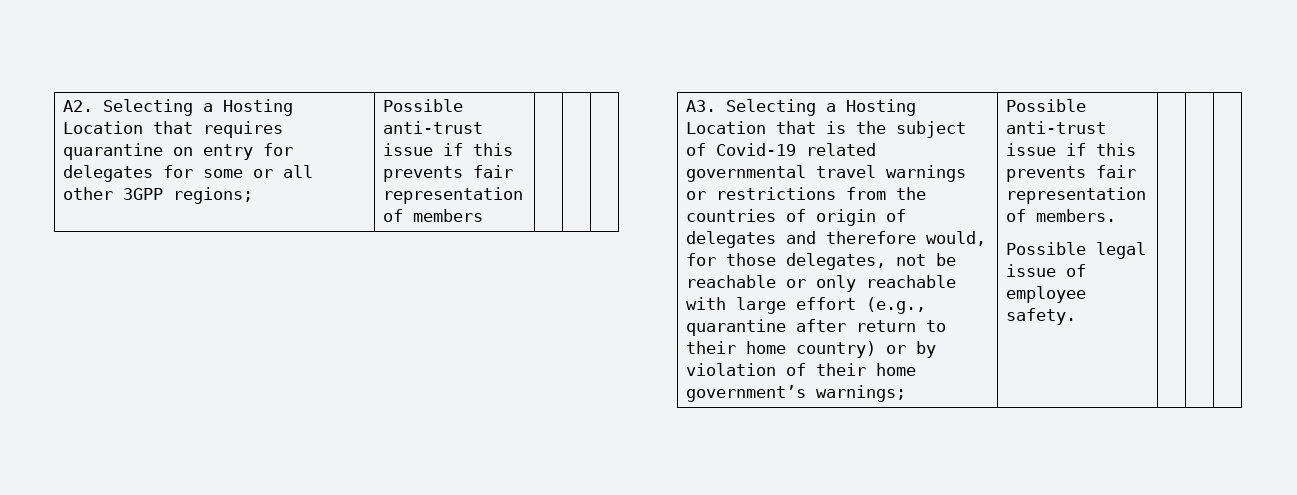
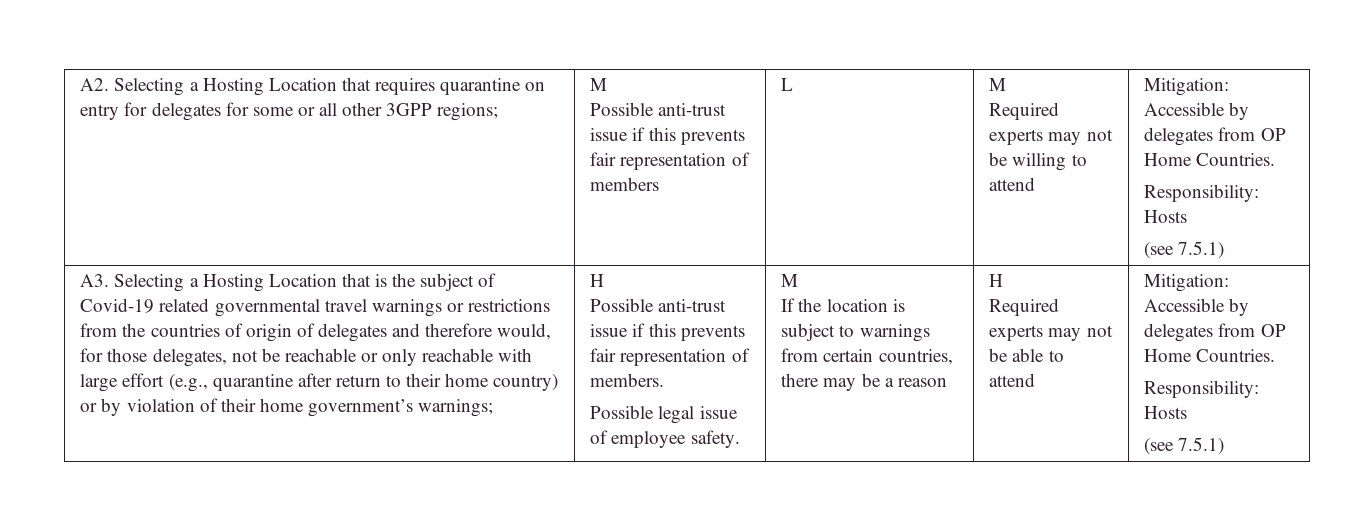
(254, 195) none -> [590,78,608,91] M //
(484, 215) | | -> [781,78,794,91] [989,78,1007,91] [989,102,1060,120] [989,129,1113,145] [989,152,1087,171] [989,177,1036,191] [1144,78,1230,96] [1144,102,1250,120] [1144,127,1286,146] [1144,153,1276,166] [1144,184,1260,202] [1144,210,1188,223] [1144,241,1225,259] L | M // Required experts may not be willing to attend | Mitigation: Accessible by delegates from OP Home Countries. // Responsibility: Hosts // (see 7.5.1)
(907, 393) none -> [590,274,605,287] H //
(1077, 316) | | -> [781,274,799,287] [781,298,905,312] [781,323,930,342] [781,348,953,365] [781,373,947,391] [989,274,1004,287] [989,298,1060,316] [989,325,1113,341] [989,348,1064,362] [989,373,1036,387] [1144,274,1230,292] [1144,298,1250,316] [1144,323,1286,342] [1144,349,1276,362] [1144,380,1260,398] [1144,406,1188,419] [1144,437,1225,455] M // If the location is subject to warnings from certain countries, there may be a reason | H // Required experts may not be able to attend | Mitigation: Accessible by delegates from OP Home Countries. // Responsibility: Hosts // (see 7.5.1)

